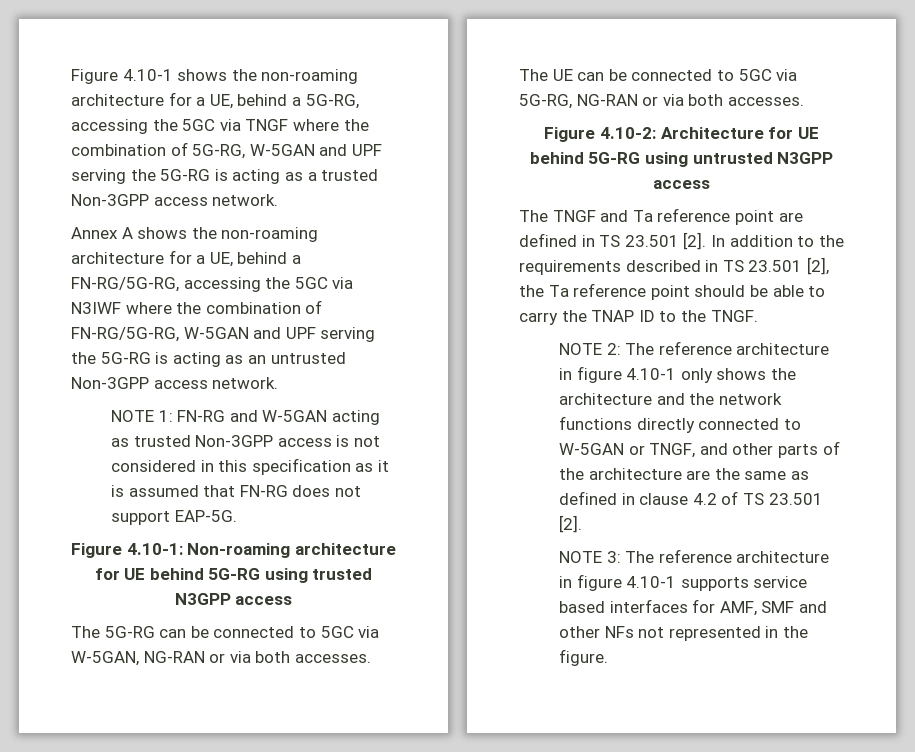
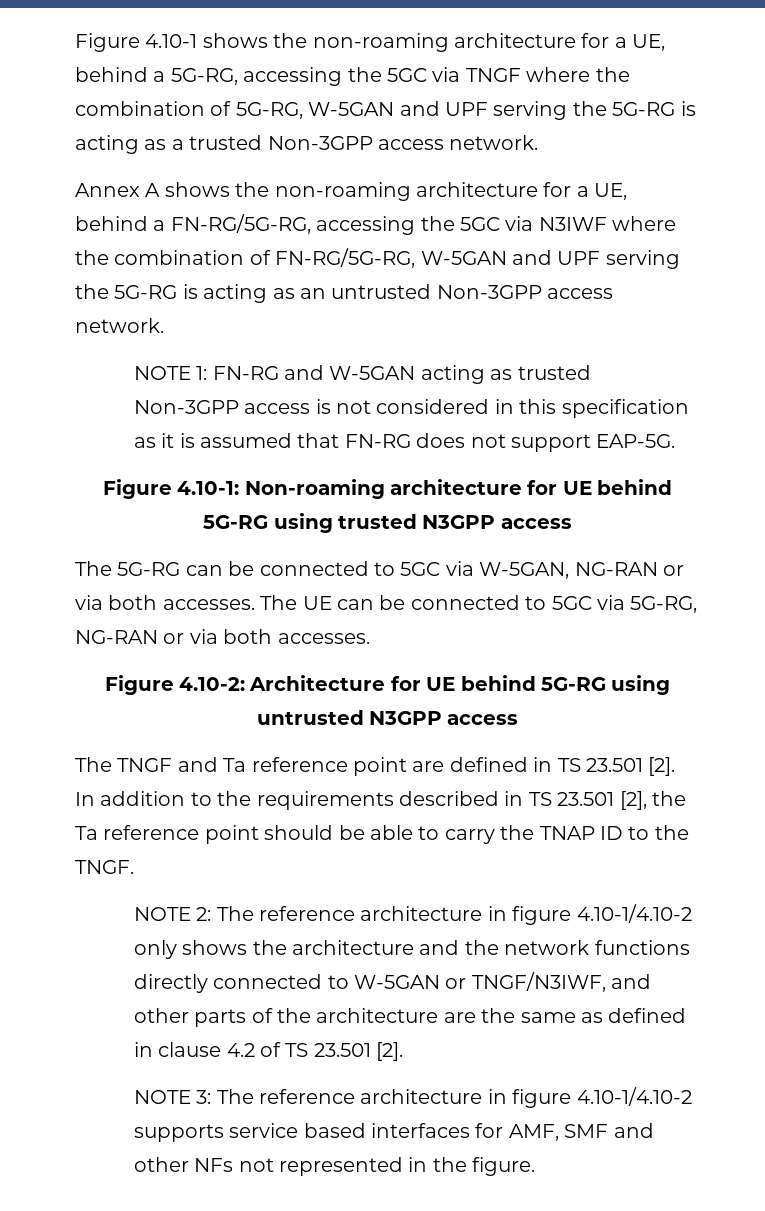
[626,368,677,380] 4.10-1 -> [576,904,692,923] 4.10-1/4.10-2
[649,443,696,458] TNGF, -> [471,972,606,992] TNGF/N3IWF,
[626,576,677,588] 4.10-1 -> [576,1087,692,1106] 4.10-1/4.10-2

